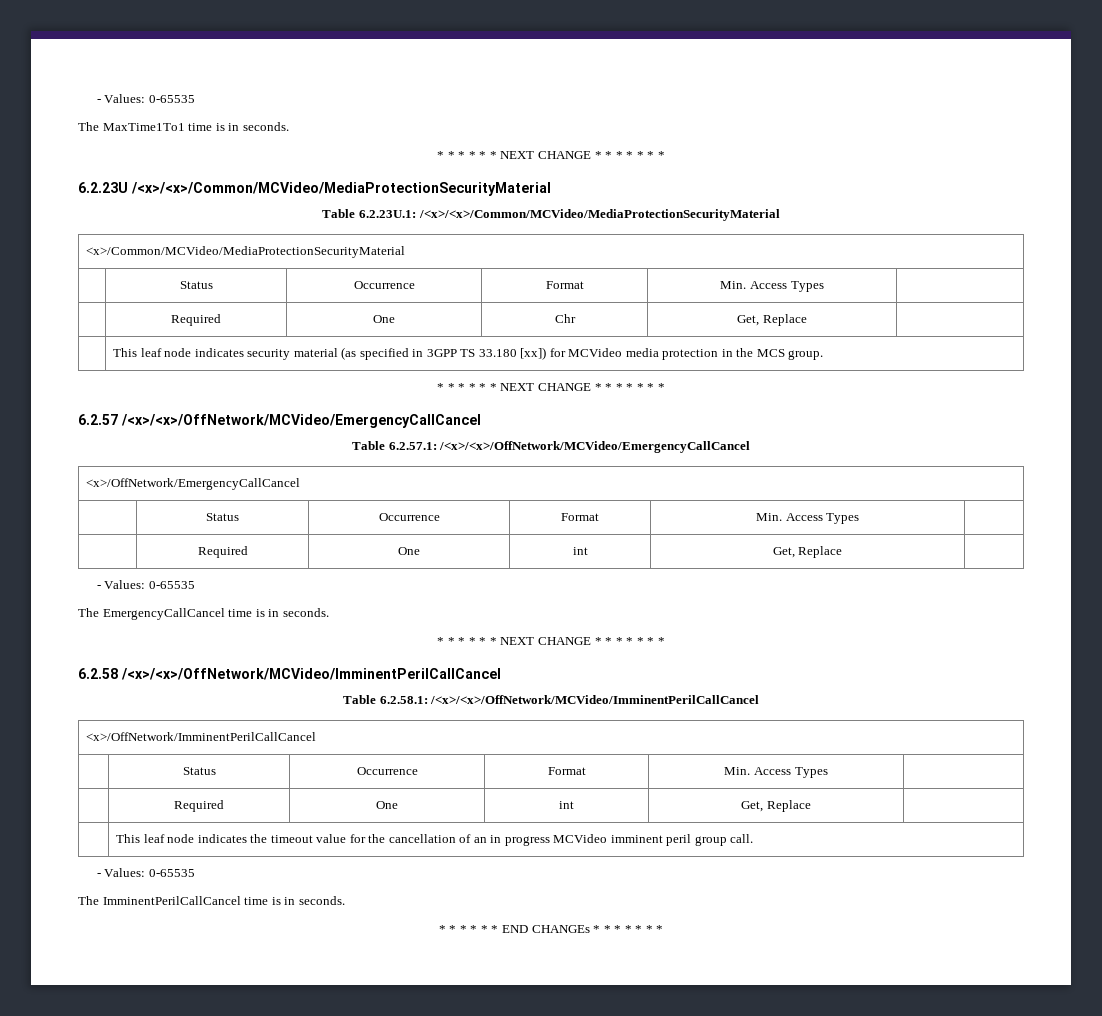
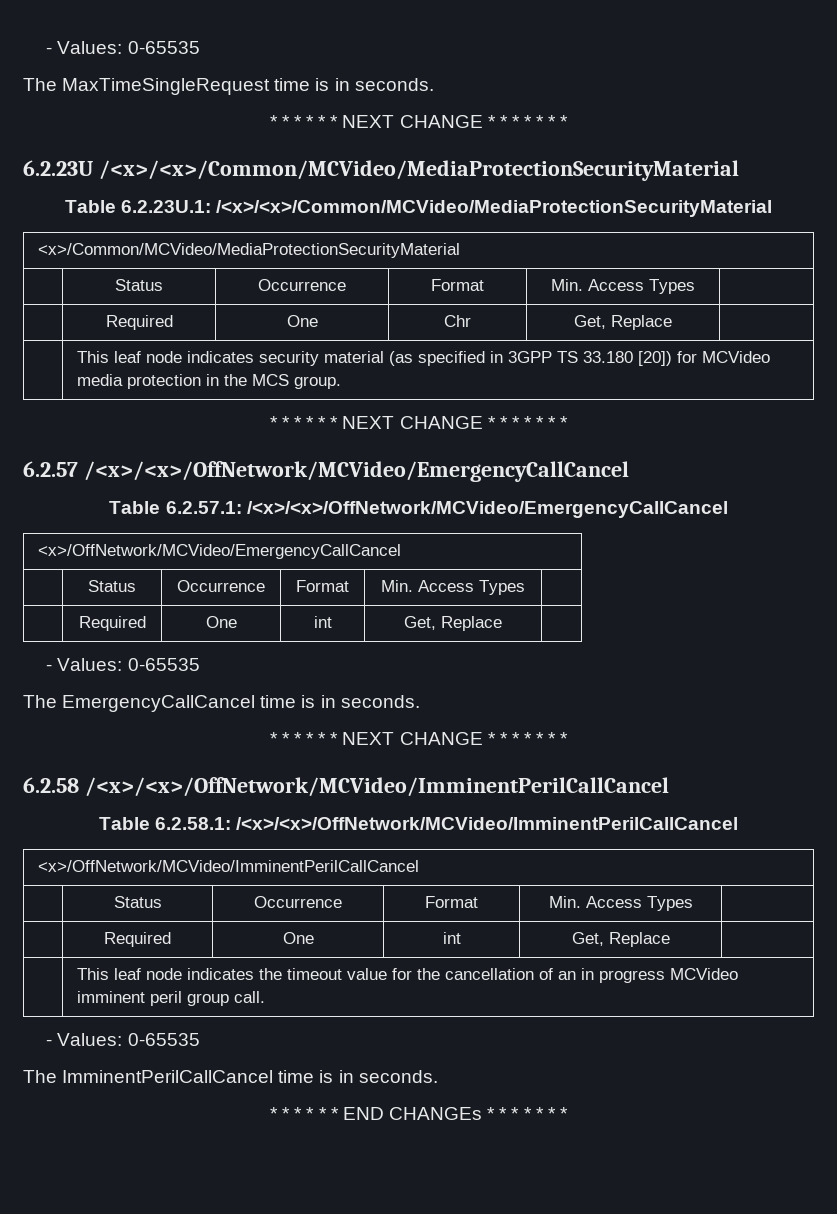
[96,94,195,103] [78,122,185,131] - Values: 0-65535 // The MaxTime1To1 -> [46,41,200,54] [23,78,271,95] - Values: 0-65535 // The MaxTimeSingleRequest
[520,347,547,360] [xx]) -> [638,351,673,366] [20])
[86,478,301,490] <x>/OffNetwork/EmergencyCallCancel -> [38,544,402,559] <x>/OffNetwork/MCVideo/EmergencyCallCancel
[86,732,317,741] <x>/OffNetwork/ImminentPerilCallCancel -> [38,860,420,872] <x>/OffNetwork/MCVideo/ImminentPerilCallCancel

